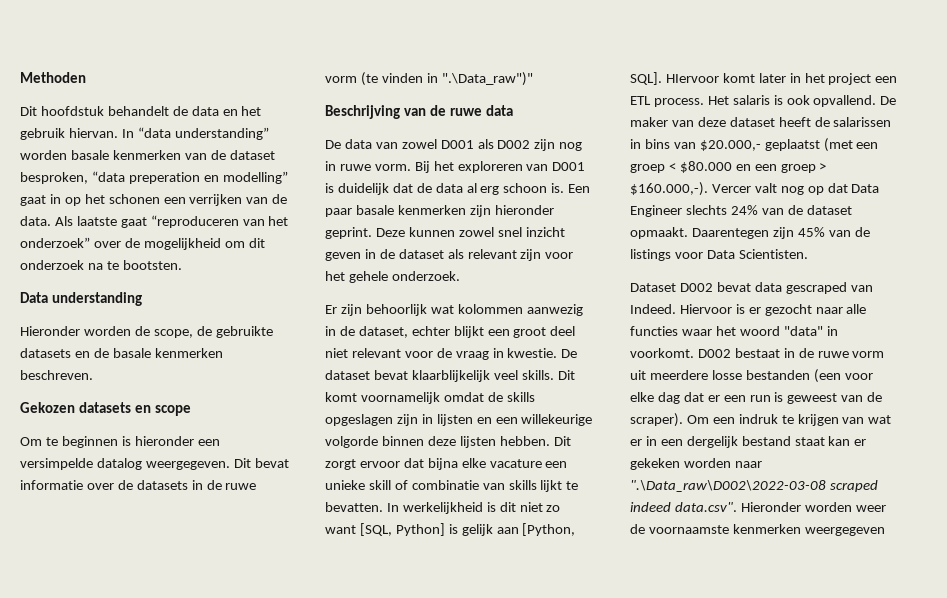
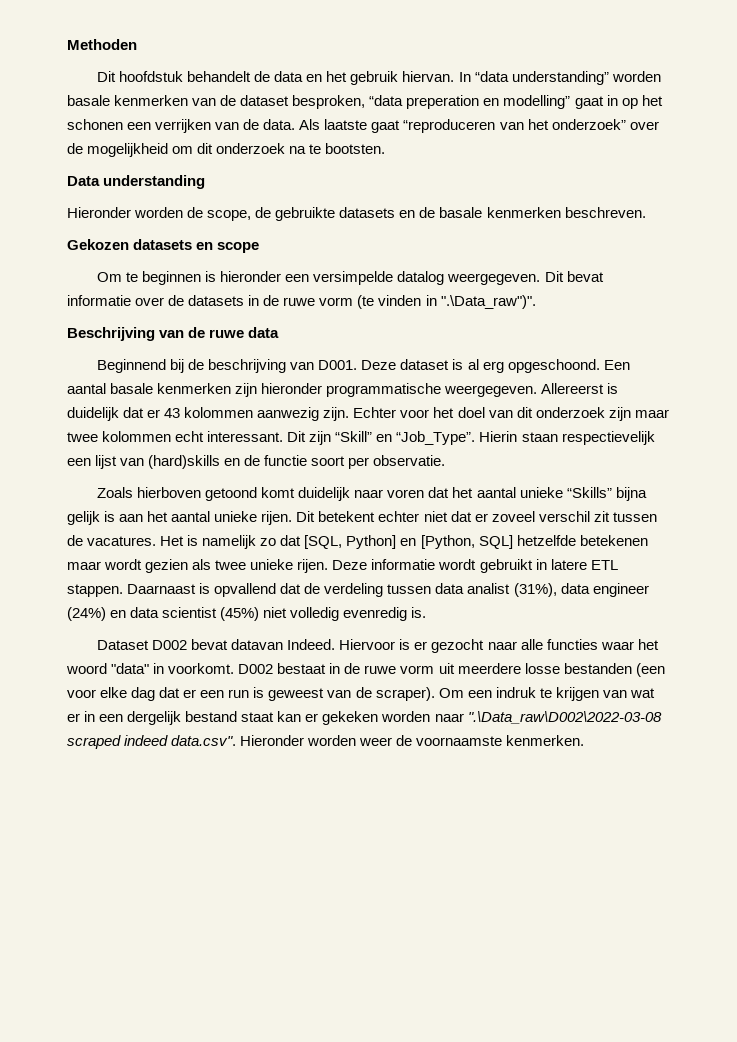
[441,72,533,86] ".\Data_raw")" -> [440,295,536,309] ".\Data_raw")".
[325,139,583,151] [325,161,586,173] [325,183,591,195] [325,205,554,217] [325,227,565,239] [325,249,574,261] [325,271,460,283] [325,304,583,316] [325,326,576,338] [325,348,578,360] [325,370,575,382] [325,392,535,404] [325,414,593,426] [325,436,571,448] [325,458,568,470] [325,480,579,492] [325,502,561,514] [325,523,576,536] [630,72,898,85] [630,95,897,107] [630,117,892,127] [630,138,879,152] [630,161,827,173] [630,182,880,196] [630,205,852,217] [630,227,870,239] [630,249,808,261] De data van zowel D001 als D002 zijn nog in ruwe vorm. Bij het exploreren van D001 is duidelijk dat de data al erg schoon is. Een paar basale kenmerken zijn hieronder geprint. Deze kunnen zowel snel inzicht geven in de dataset als relevant zijn voor het gehele onderzoek. // Er zijn behoorlijk wat kolommen aanwezig in de dataset, echter blijkt een groot deel niet relevant voor de vraag in kwestie. De dataset bevat klaarblijkelijk veel skills. Dit komt voornamelijk omdat de skills opgeslagen zijn in lijsten en een willekeurige volgorde binnen deze lijsten hebben. Dit zorgt ervoor dat bijna elke vacature een unieke skill of combinatie van skills lijkt te bevatten. In werkelijkheid is dit niet zo want [SQL, Python] is gelijk aan [Python, SQL]. HIervoor komt later in het project een ETL process. Het salaris is ook opvallend. De maker van deze dataset heeft de salarissen in bins van $20.000,- geplaatst (met een groep < $80.000 en een groep > $160.000,-). Vercer valt nog op dat Data Engineer slechts 24% van de dataset opmaakt. Daarentegen zijn 45% van de listings voor Data Scientisten. -> [97,359,630,373] [67,383,619,397] [67,407,669,421] [67,431,655,445] [67,455,446,469] [97,487,647,501] [67,511,657,525] [67,535,648,549] [67,559,618,573] [67,583,649,597] [67,607,427,621] Beginnend bij de beschrijving van D001. Deze dataset is al erg opgeschoond. Een aantal basale kenmerken zijn hieronder programmatische weergegeven. Allereerst is duidelijk dat er 43 kolommen aanwezig zijn. Echter voor het doel van dit onderzoek zijn maar twee kolommen echt interessant. Dit zijn “Skill” en “Job_Type”. Hierin staan respectievelijk een lijst van (hard)skills en de functie soort per observatie. // Zoals hierboven getoond komt duidelijk naar voren dat het aantal unieke “Skills” bijna gelijk is aan het aantal unieke rijen. Dit betekent echter niet dat er zoveel verschil zit tussen de vacatures. Het is namelijk zo dat [SQL, Python] en [Python, SQL] hetzelfde betekenen maar wordt gezien als twee unieke rijen. Deze informatie wordt gebruikt in latere ETL stappen. Daarnaast is opvallend dat de verdeling tussen data analist (31%), data engineer (24%) en data scientist (45%) niet volledig evenredig is.
[754,282,873,294] data gescraped van -> [231,639,284,650] datavan
[732,524,885,536] kenmerken weergegeven -> [506,735,585,746] kenmerken.

